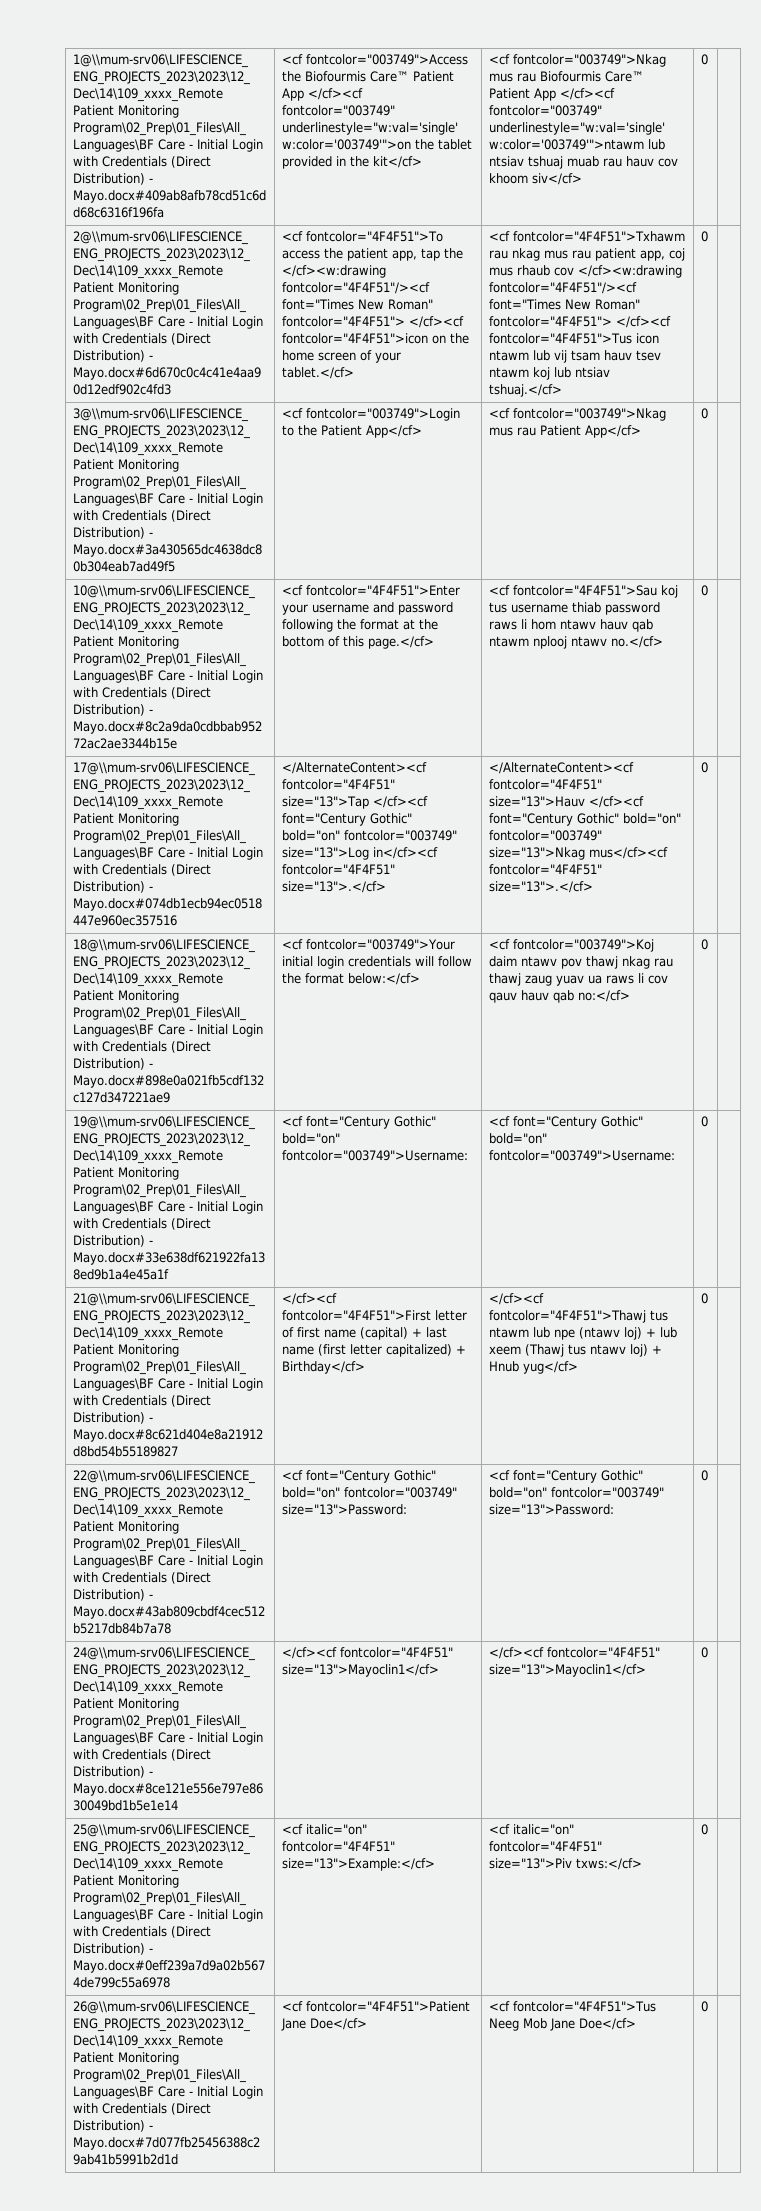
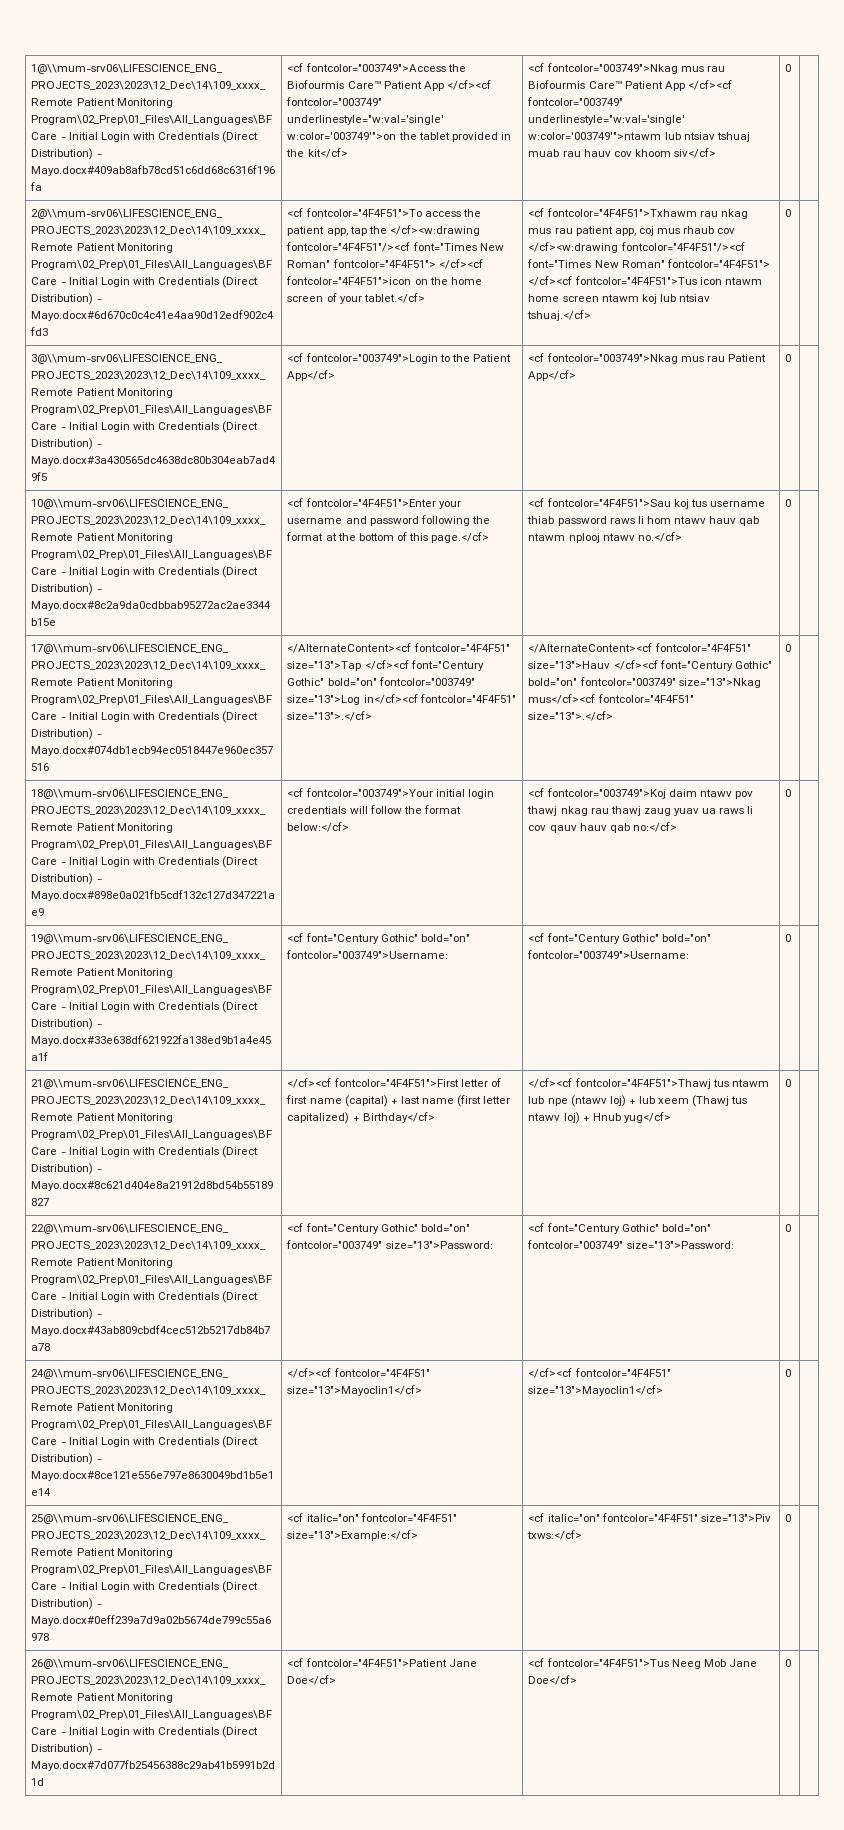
[533,350,662,363] lub vij tsam hauv tsev -> [528,294,599,302] home screen

